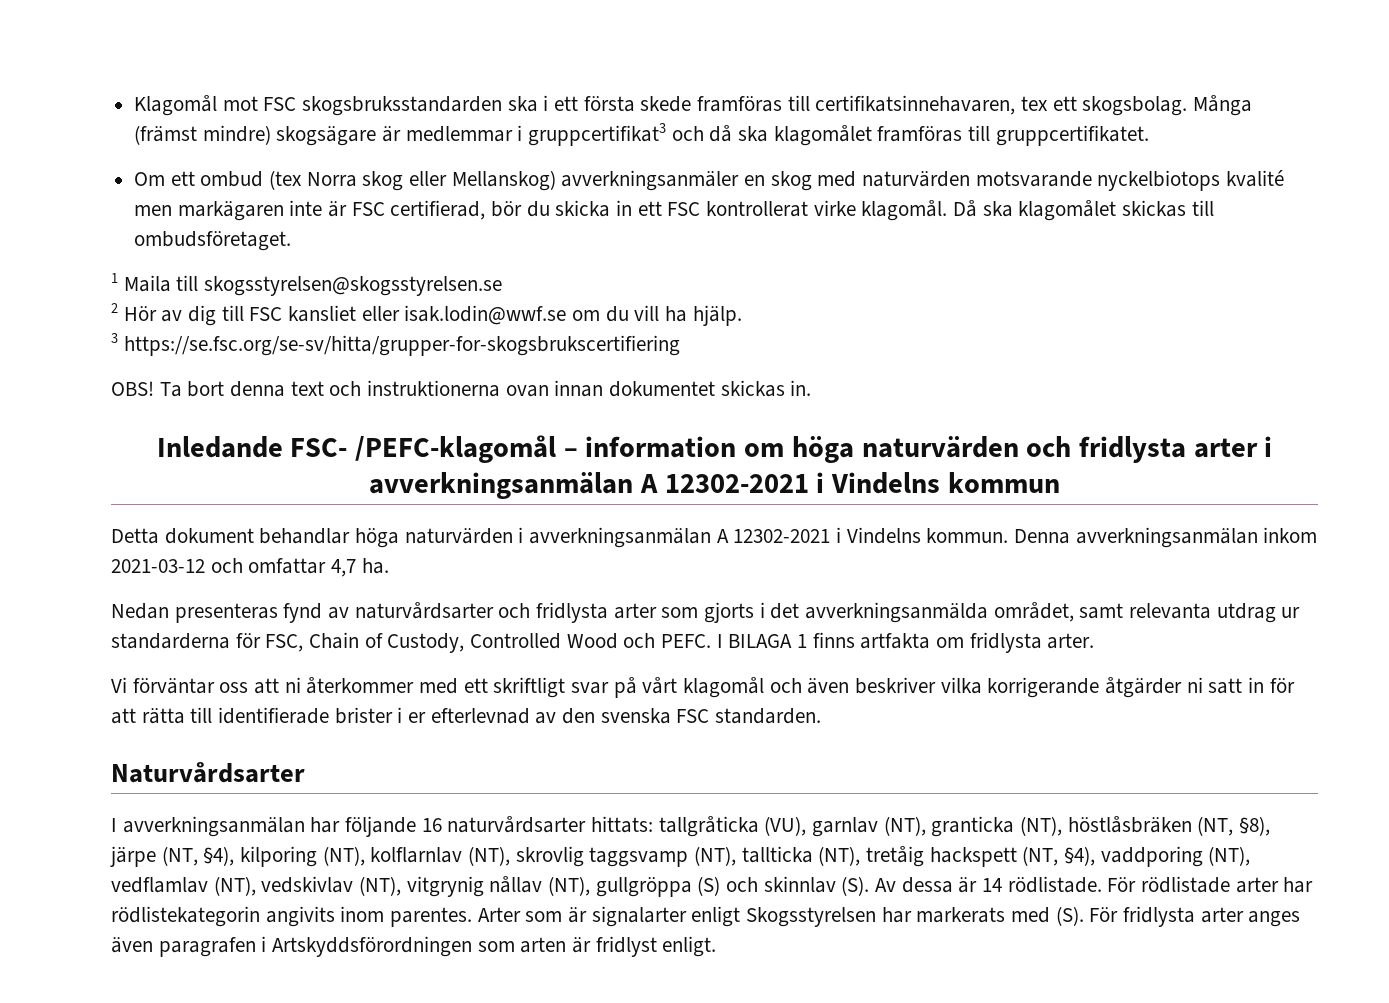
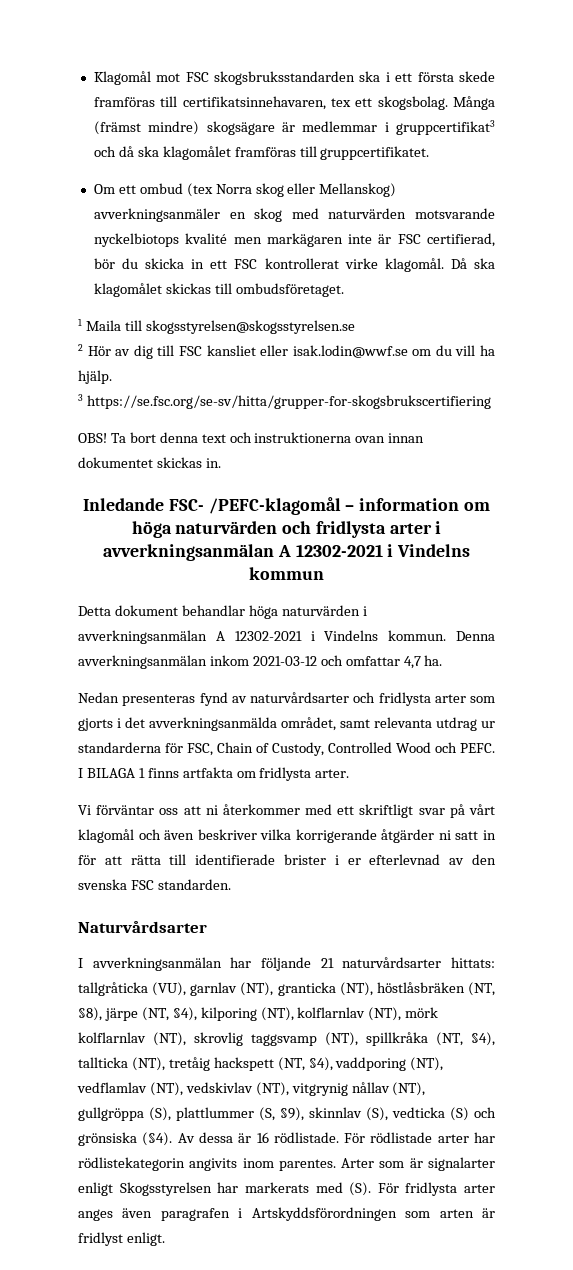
[421,818,442,832] 16 -> [320,958,334,968] 21
[515,846,737,867] skrovlig taggsvamp (NT), -> [405,1007,439,1018] [78,1032,495,1046] mörk kolflarnlav (NT), skrovlig taggsvamp (NT), spillkråka (NT, §4),
[697,876,870,896] (S) och skinnlav (S). -> [149,1107,496,1121] [78,1132,173,1146] (S), plattlummer (S, §9), skinnlav (S), vedticka (S) och grönsiska (§4).
[982,878,1003,892] 14 -> [256,1132,269,1143] 16

